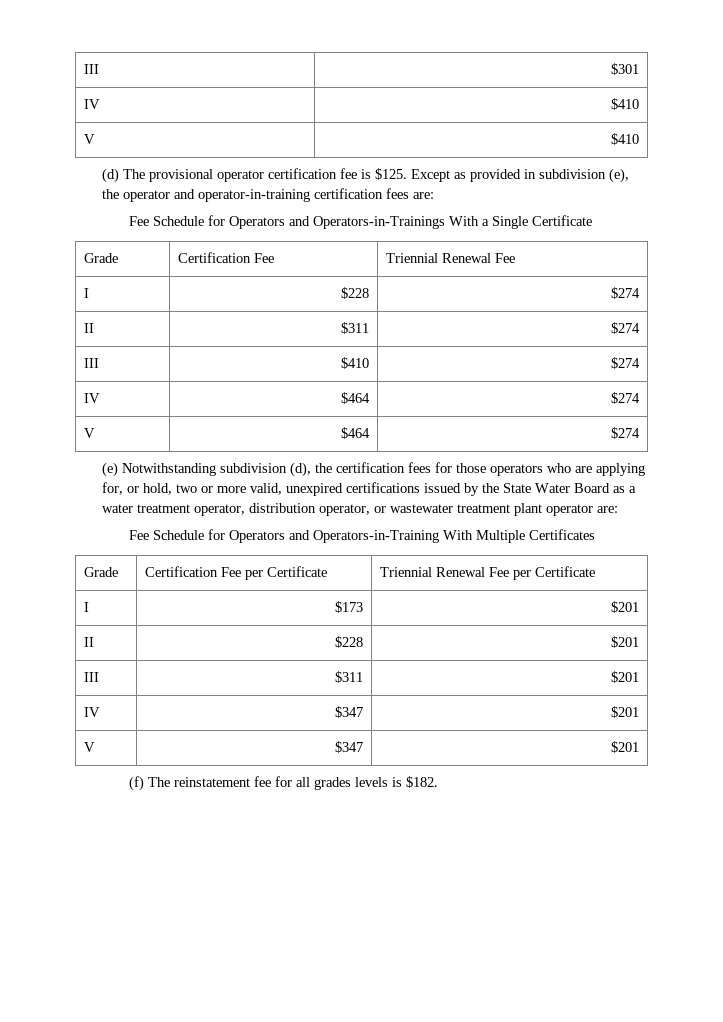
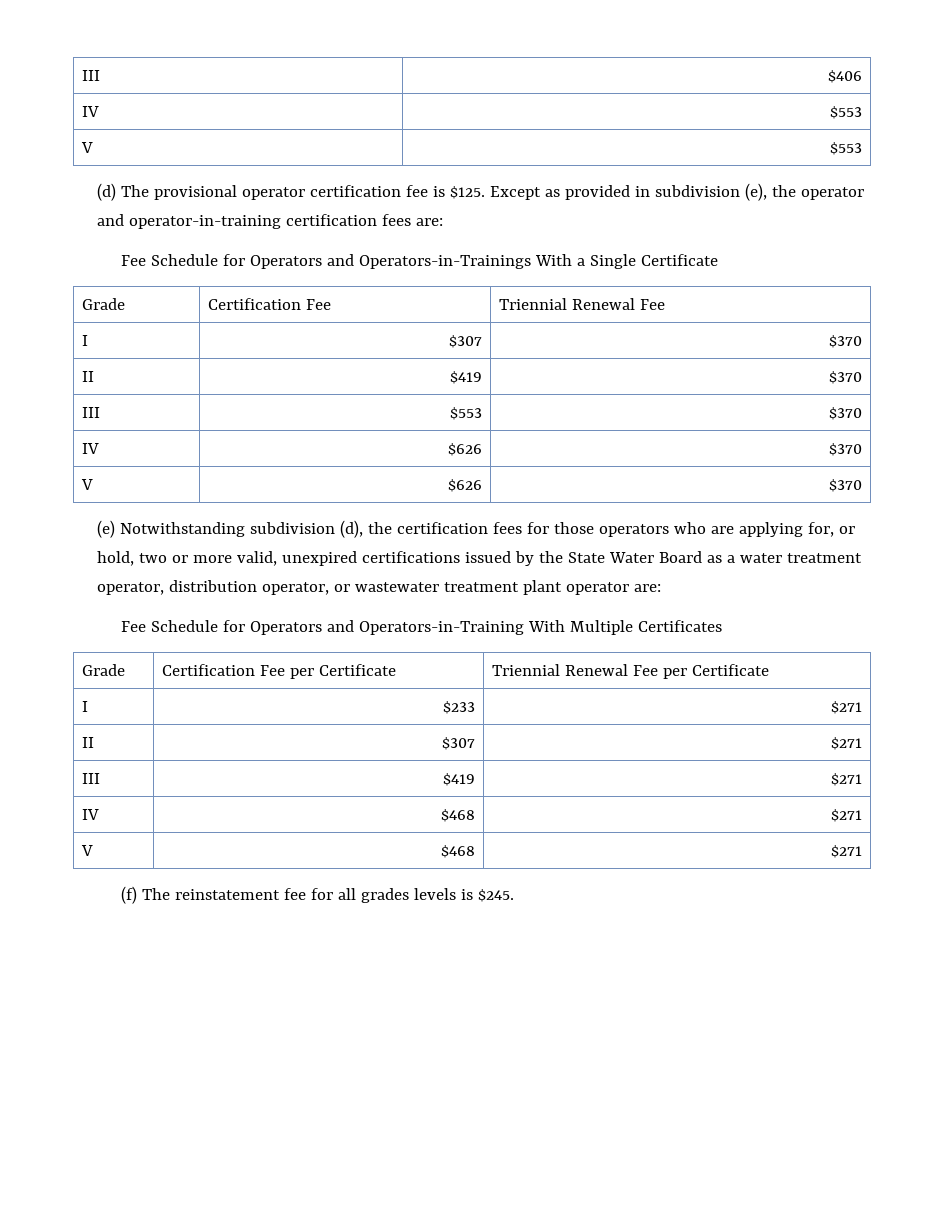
[83,64,99,74] [611,63,640,75] [83,99,100,109] [611,98,640,110] [83,134,95,144] [611,133,640,145] III | $301 // IV | $410 // V | $410 -> [82,70,101,81] [827,70,862,83] [82,106,100,117] [829,106,862,119] [81,142,94,153] [829,142,862,155] III | $406 // IV | $553 // V | $553
[341,287,370,299] [611,287,641,299] [83,323,94,333] [341,322,370,334] [611,322,641,334] [83,358,99,368] [341,357,370,369] [611,357,641,369] [83,393,100,403] [341,392,371,404] [611,392,641,404] [83,428,95,438] [341,427,371,439] [611,427,641,439] $228 | $274 // II | $311 | $274 // III | $410 | $274 // IV | $464 | $274 // V | $464 | $274 -> [448,335,482,348] [828,335,862,348] [82,371,95,382] [449,371,482,384] [828,371,862,384] [82,407,101,418] [449,407,482,420] [828,407,862,420] [82,443,100,454] [447,443,482,456] [828,443,862,456] [81,479,94,490] [447,479,482,492] [828,479,862,492] $307 | $370 // II | $419 | $370 // III | $553 | $370 // IV | $626 | $370 // V | $626 | $370
[335,601,364,613] [611,601,640,613] [83,637,94,647] [335,636,364,648] [611,636,640,648] [83,672,99,682] [335,671,364,683] [611,671,640,683] [83,707,100,717] [335,706,364,718] [611,706,640,718] [83,742,95,752] [335,741,364,753] [611,741,640,753] $173 | $201 // II | $228 | $201 // III | $311 | $201 // IV | $347 | $201 // V | $347 | $201 -> [442,701,475,714] [830,701,862,714] [82,737,95,748] [441,737,475,750] [830,737,862,750] [82,773,101,784] [442,773,475,786] [830,773,862,786] [82,809,100,820] [440,809,475,822] [830,809,862,822] [81,845,94,856] [440,845,475,858] [830,845,862,858] $233 | $271 // II | $307 | $271 // III | $419 | $271 // IV | $468 | $271 // V | $468 | $271
[406,776,439,788] $182. -> [477,889,514,902] $245.

